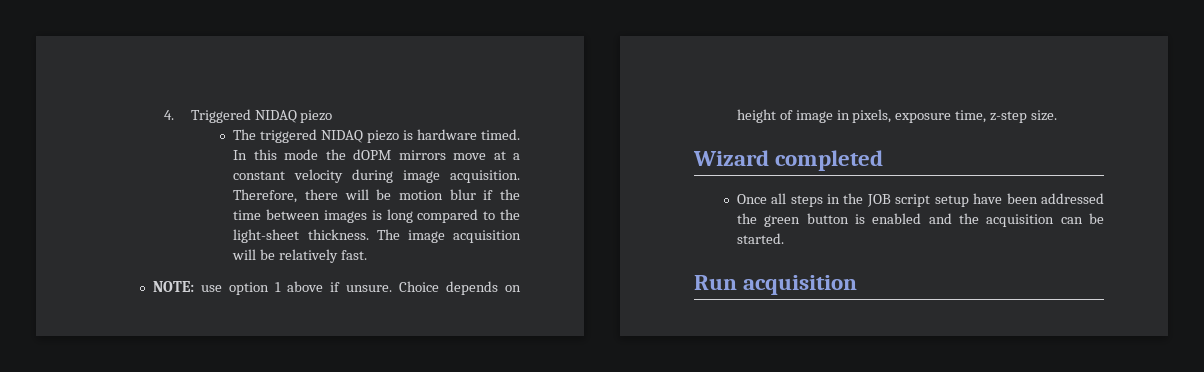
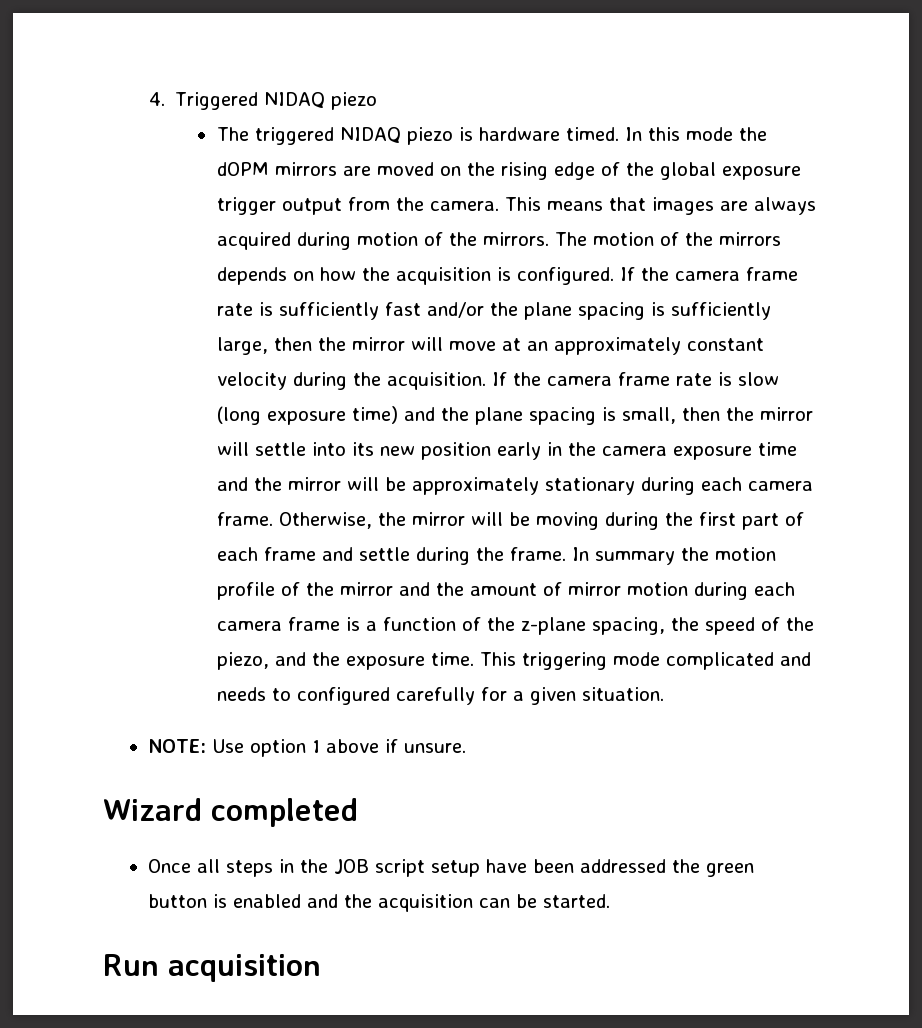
[453,151,520,160] [233,169,520,183] [233,189,520,203] [233,209,521,223] [233,229,521,243] [232,249,368,263] move at a constant velocity during image acquisition. Therefore, there will be motion blur if the time between images is long compared to the light-sheet thickness. The image acquisition will be relatively fast. -> [342,162,801,180] [216,197,816,215] [216,232,781,250] [216,267,798,285] [216,302,771,320] [216,337,764,355] [216,372,779,390] [216,406,813,425] [216,442,797,460] [216,477,813,495] [216,512,804,530] [216,547,776,565] [216,582,795,600] [216,617,814,635] [216,652,811,670] [216,687,664,705] are moved on the rising edge of the global exposure trigger output from the camera. This means that images are always acquired during motion of the mirrors. The motion of the mirrors depends on how the acquisition is configured. If the camera frame rate is sufficiently fast and/or the plane spacing is sufficiently large, then the mirror will move at an approximately constant velocity during the acquisition. If the camera frame rate is slow (long exposure time) and the plane spacing is small, then the mirror will settle into its new position early in the camera exposure time and the mirror will be approximately stationary during each camera frame. Otherwise, the mirror will be moving during the first part of each frame and settle during the frame. In summary the motion profile of the mirror and the amount of mirror motion during each camera frame is a function of the z-plane spacing, the speed of the piezo, and the exposure time. This triggering mode complicated and needs to configured carefully for a given situation.
[200,285,222,292] use -> [212,739,245,753] Use
[398,281,521,295] [736,109,1058,123] Choice depends on height of image in pixels, exposure time, z-step size. -> (467, 748) none

